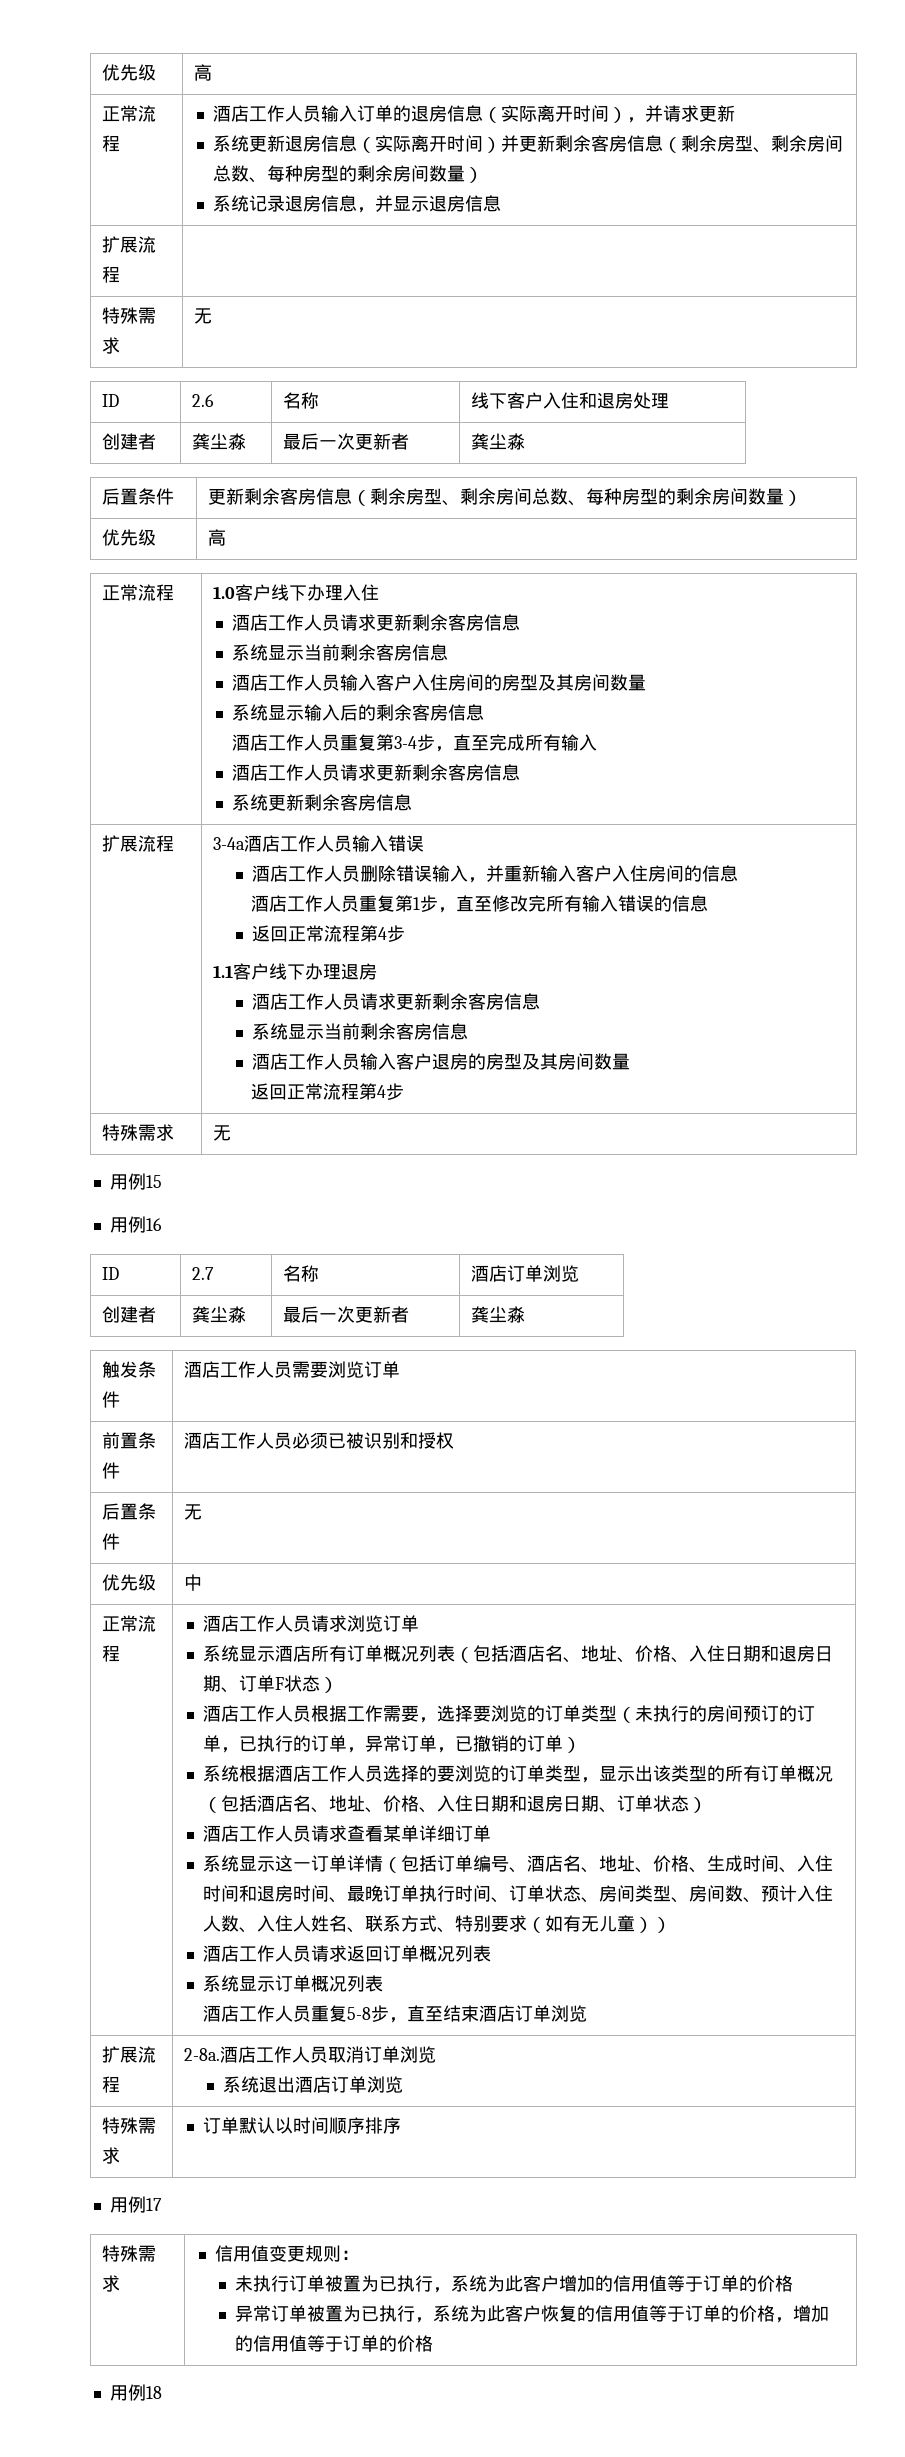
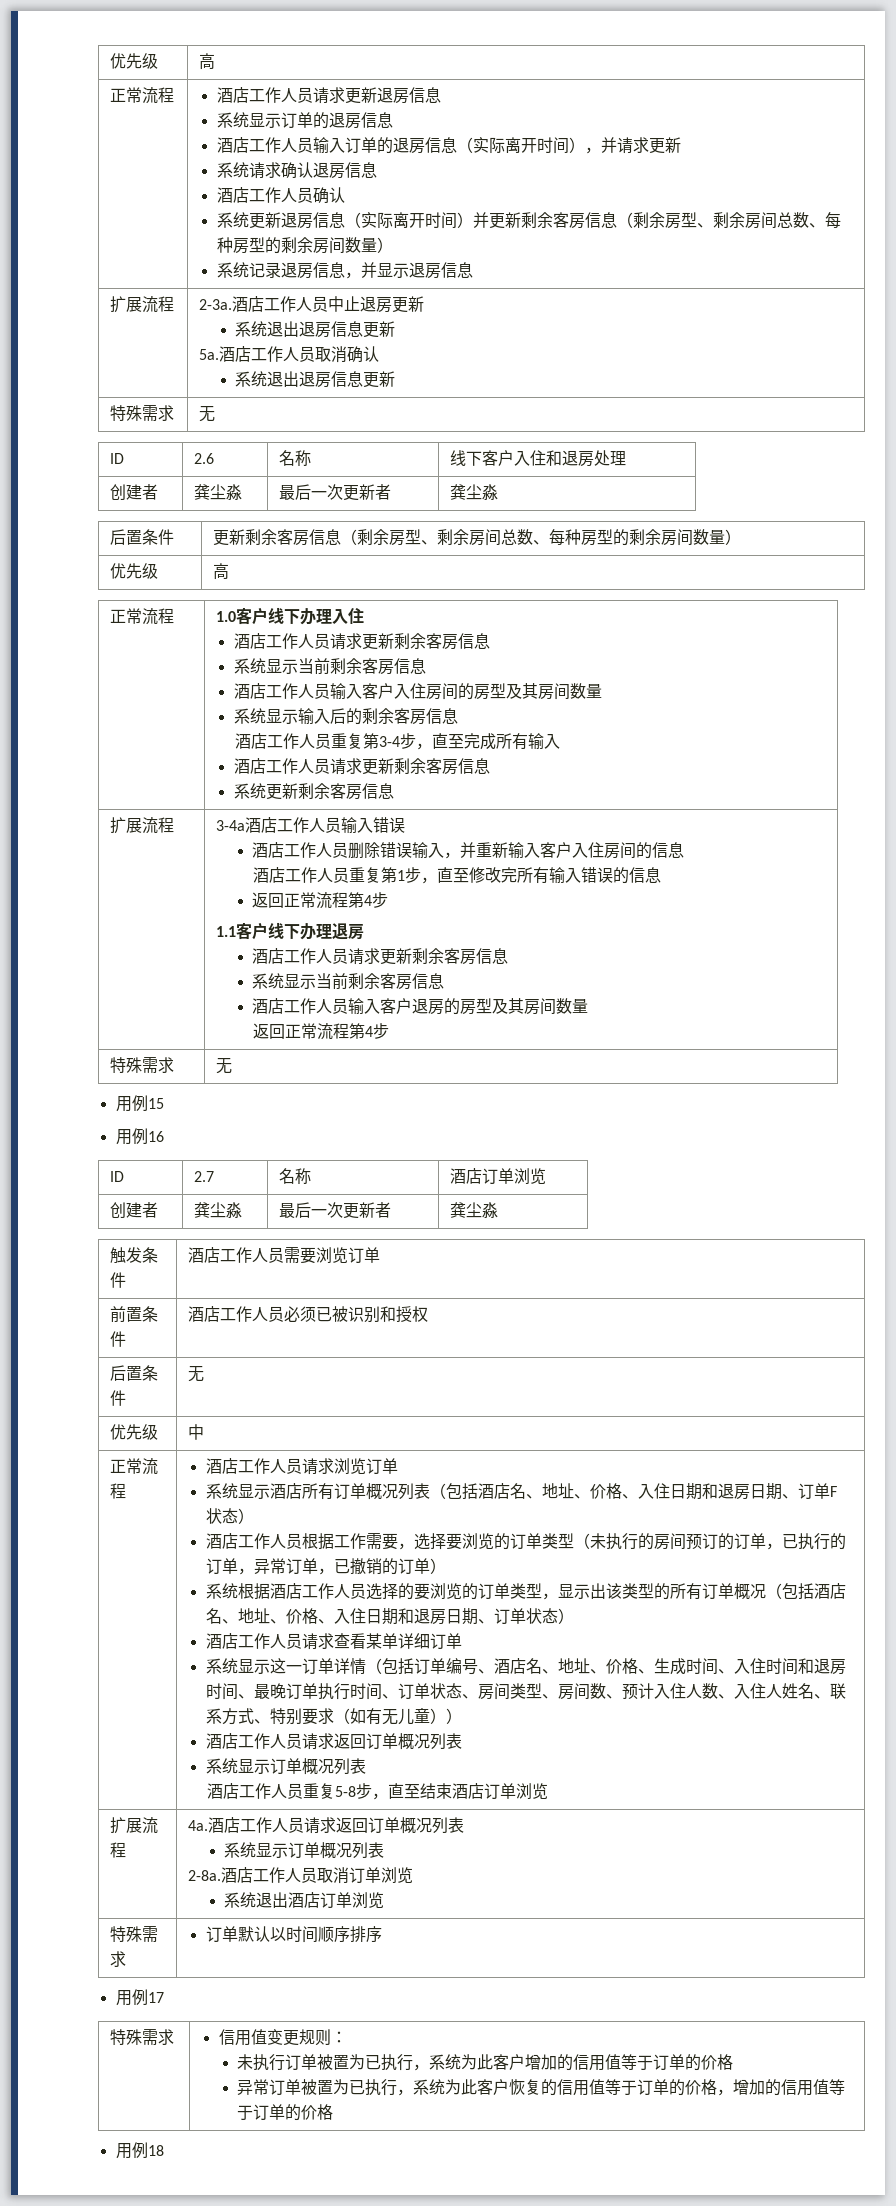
(322, 113) none -> [312,87,441,104] [216,112,393,129] [216,137,313,153] 请求更新退房信息 // 系统显示订单的退房信息 // 酒店工作人员
(736, 113) none -> [216,162,377,179] [216,187,345,204] // 系统请求确认退房信息 // 酒店工作人员确认
(120, 274) none -> [199,296,425,313] [235,321,396,338] [199,346,380,363] [235,371,396,388] 2-3a.酒店工作人员中止退房更新 // 系统退出退房信息更新 // 5a.酒店工作人员取消确认 // 系统退出退房信息更新
(120, 2084) none -> [188,1817,465,1834] [224,1842,385,1859] 4a.酒店工作人员请求返回订单概况列表 // 系统显示订单概况列表 //

